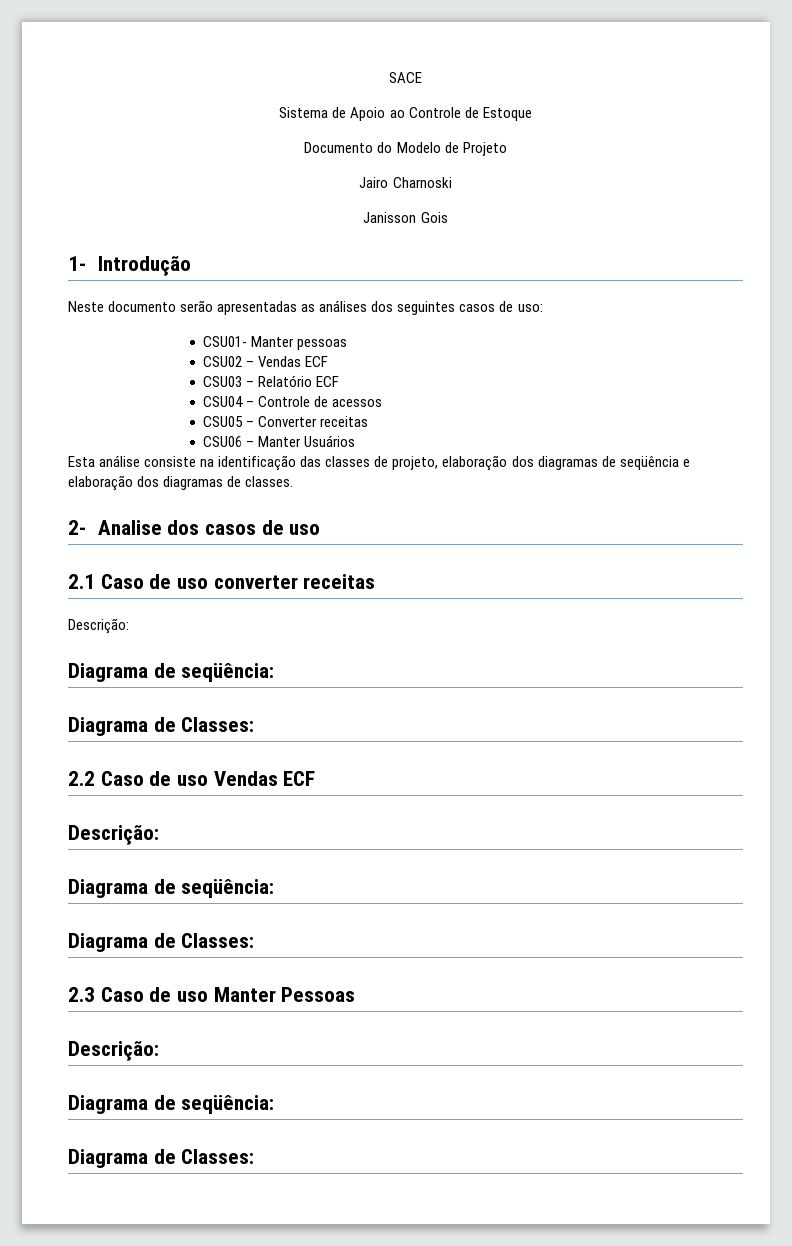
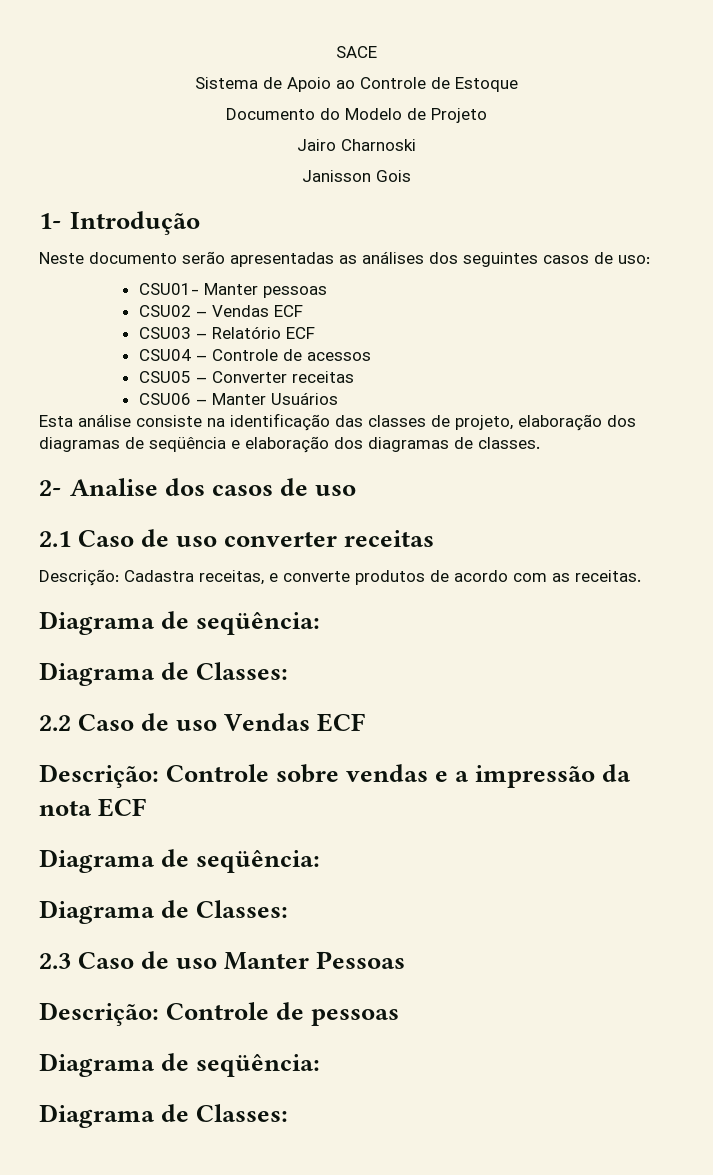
(129, 626) none -> [124,570,641,585] Cadastra receitas, e converte produtos de acordo com as receitas.
(159, 835) none -> [166,764,632,788] [39,798,147,817] Controle sobre vendas e a impressão da nota ECF
(159, 1051) none -> [166,1002,400,1026] Controle de pessoas

